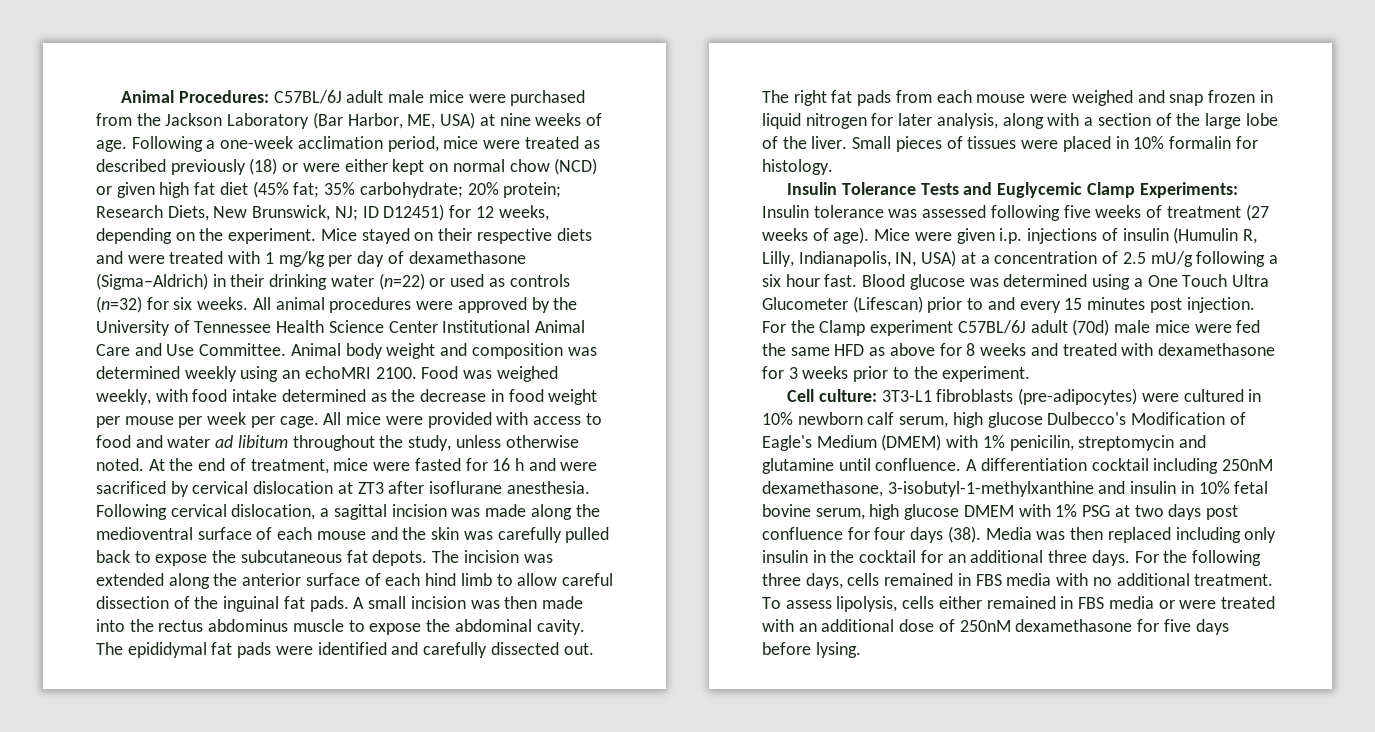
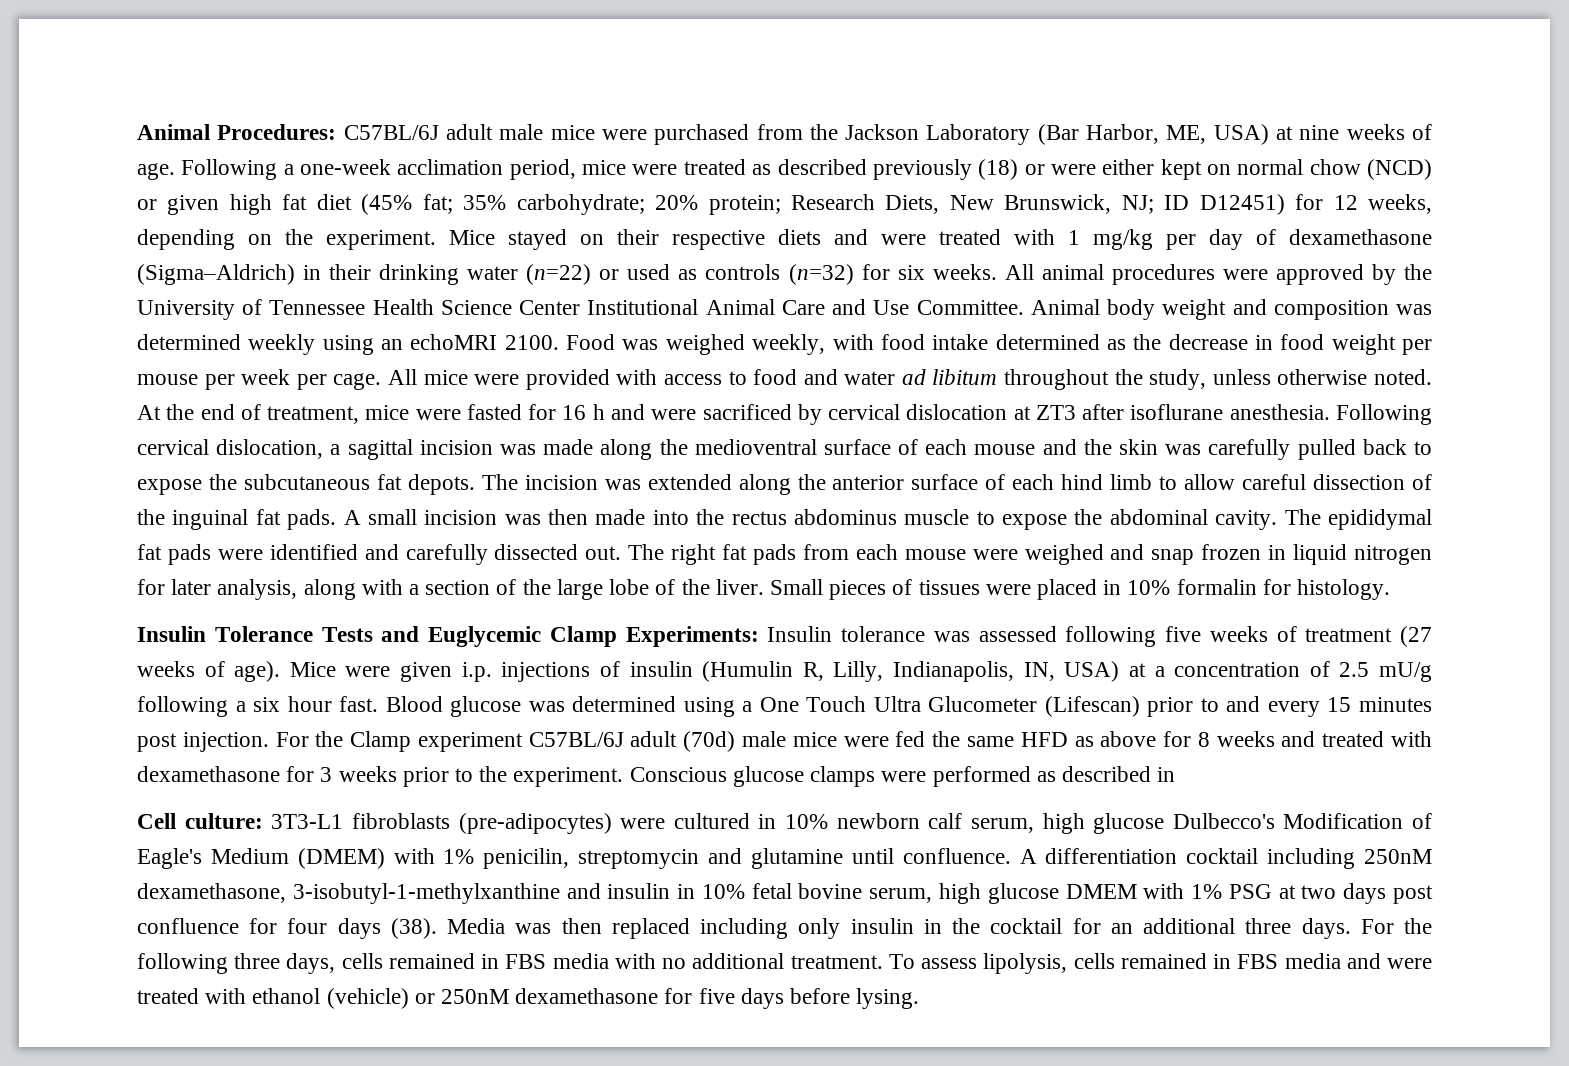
(1031, 374) none -> [629,766,1176,787] Conscious glucose clamps were performed as described in
[938,596,1275,609] [762,619,955,632] either remained in FBS media or were treated with an additional dose of -> [1120,953,1432,969] [137,988,435,1009] remained in FBS media and were treated with ethanol (vehicle) or

